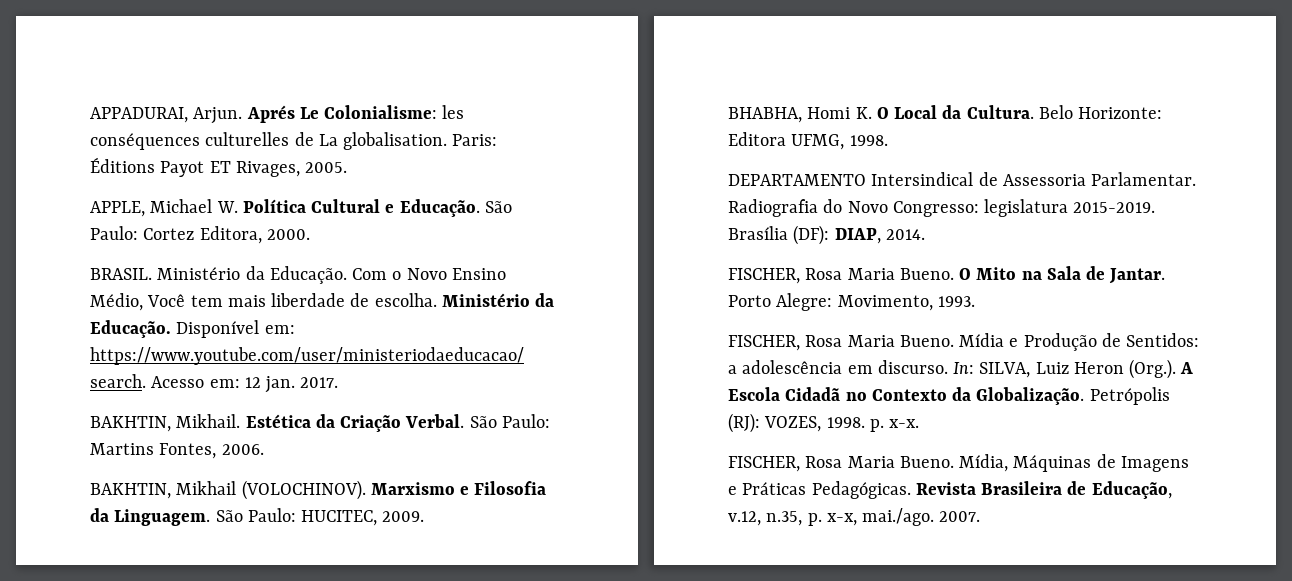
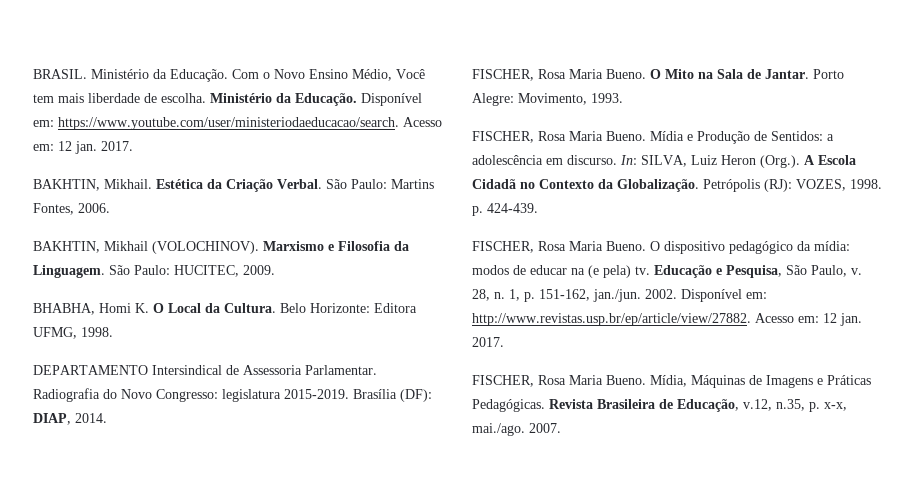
[90,105,465,124] [90,132,498,150] [90,157,348,177] [90,199,512,217] [90,226,310,244] APPADURAI, Arjun. Aprés Le Colonialisme: les conséquences culturelles de La globalisation. Paris: Éditions Payot ET Rivages, 2005. // APPLE, Michael W. Política Cultural e Educação. São Paulo: Cortez Editora, 2000. // -> (33, 74) none
[889,419,920,428] x-x. -> [487,203,538,213] [472,241,850,254] [472,265,862,278] [472,289,767,302] [472,313,862,326] [472,337,504,347] 424-439. // FISCHER, Rosa Maria Bueno. O dispositivo pedagógico da mídia: modos de educar na (e pela) tv. Educação e Pesquisa, São Paulo, v. 28, n. 1, p. 151-162, jan./jun. 2002. Disponível em: http://www.revistas.usp.br/ep/article/view/27882. Acesso em: 12 jan. 2017.

